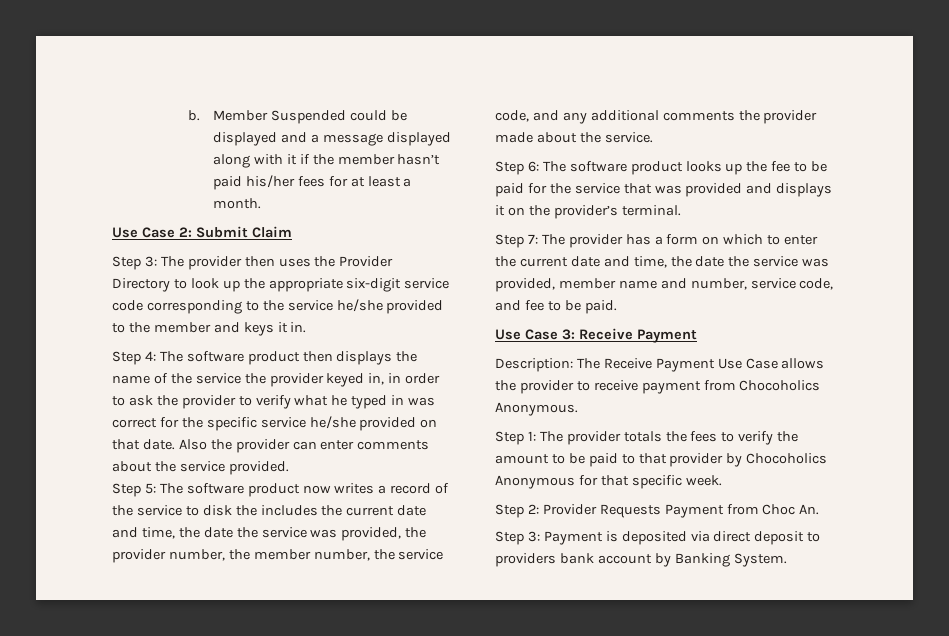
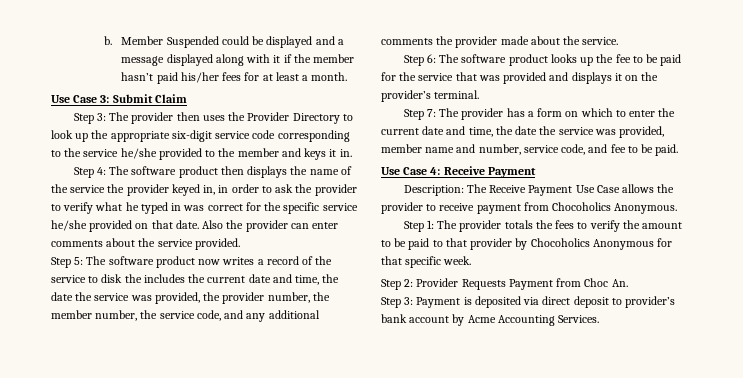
[178,227,192,237] 2: -> [100,95,110,103] 3:
[561,329,575,340] 3: -> [430,167,441,175] 4:
[495,553,556,567] providers -> [625,296,676,308] provider’s
[674,553,787,567] Banking System. -> [467,315,600,326] Acme Accounting Services.

